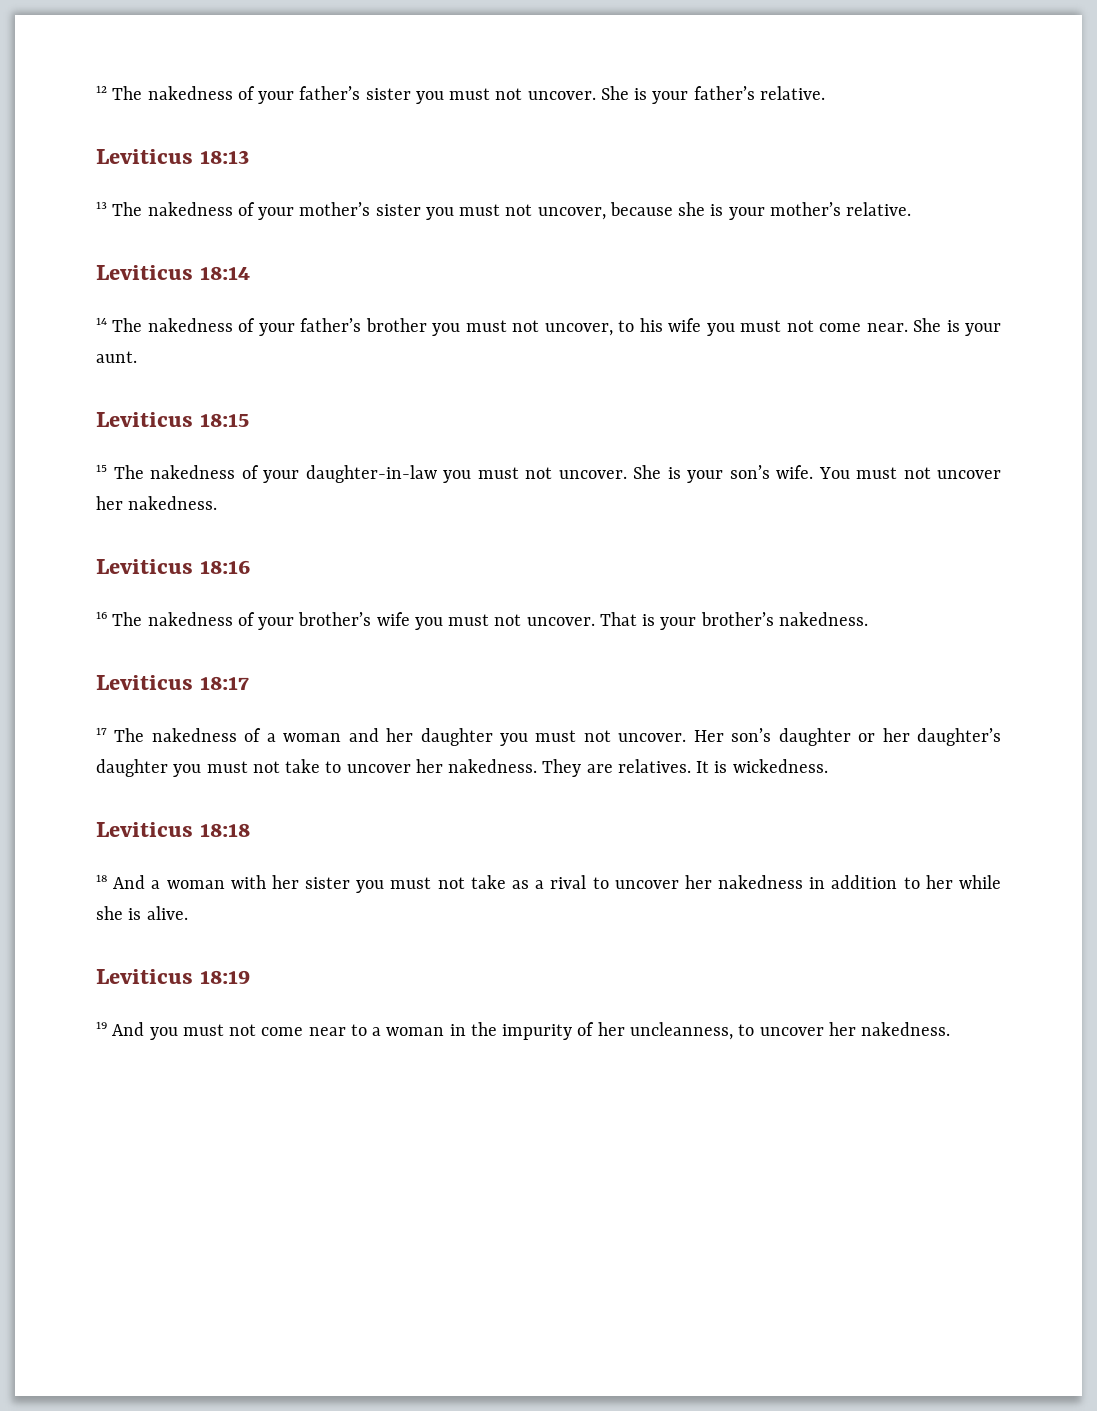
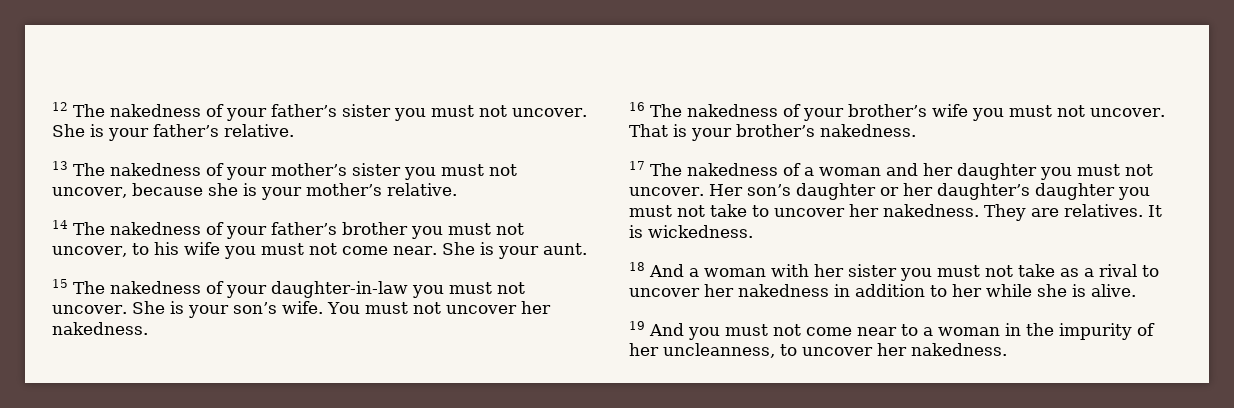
[96,149,250,164] // Leviticus 18:13 -> (294, 130) none
[96,265,251,280] // Leviticus 18:14 -> (457, 189) none
[96,412,250,427] // Leviticus 18:15 -> (587, 249) none
[96,559,251,574] // Leviticus 18:16 -> (148, 328) none
[96,675,250,690] // Leviticus 18:17 -> (916, 130) none
[96,822,251,837] // Leviticus 18:18 -> (753, 231) none
[96,969,251,984] // Leviticus 18:19 -> (1136, 290) none

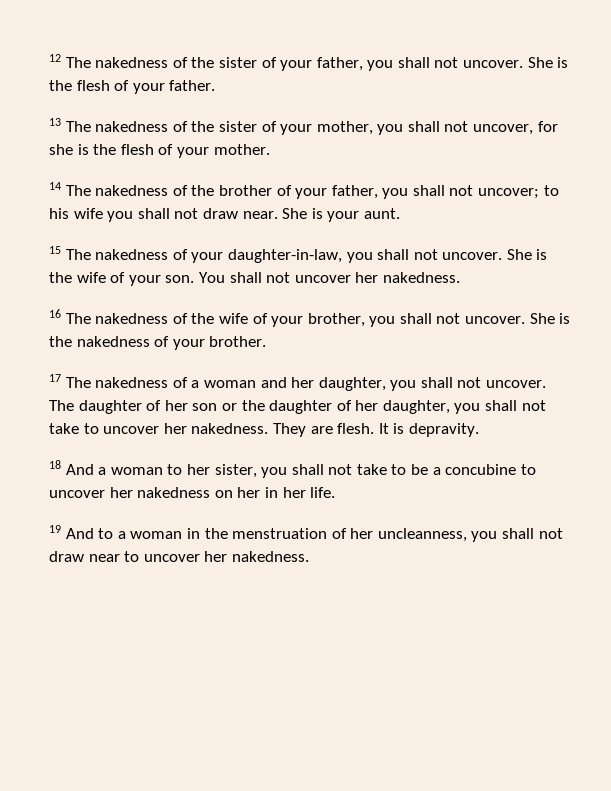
[226,104,587,121] [52,124,294,141] [52,161,517,180] [52,183,457,200] your father’s sister you must not uncover. She is your father’s relative. // 13 The nakedness of your mother’s sister you must not uncover, because she is your mother’s relative. -> [191,57,569,71] [49,80,216,94] [49,118,558,135] [49,144,270,158] the sister of your father, you shall not uncover. She is the flesh of your father. // 13 The nakedness of the sister of your mother, you shall not uncover, for she is the flesh of your mother.
[226,222,524,239] [52,246,127,257] your father’s brother you must not uncover, -> [191,185,540,199] the brother of your father, you shall not uncover;
[260,243,388,255] must not come -> [137,208,238,219] shall not draw
[271,281,525,298] [52,301,408,318] daughter-in-law you must not uncover. She is your son’s wife. You must -> [227,249,548,263] [49,272,262,286] daughter-in-law, you shall not uncover. She is the wife of your son. You shall
[803,104,1165,121] [629,124,916,141] your brother’s wife you must not uncover. That is your brother’s nakedness. -> [191,313,571,327] [49,336,267,350] the wife of your brother, you shall not uncover. She is the nakedness of your brother.
[957,163,1153,180] [629,183,1150,200] [629,205,672,217] daughter you must not uncover. Her son’s daughter or her daughter’s daughter you must -> [318,377,547,391] [49,400,518,414] daughter, you shall not uncover. The daughter of her son or the daughter of her daughter, you shall
[1064,204,1143,217] relatives. -> [337,423,375,434] flesh.
[648,225,753,238] wickedness. -> [408,423,479,437] depravity.
[771,264,1159,281] [629,284,1136,297] [629,321,897,340] with her sister you must not take as a rival to uncover her nakedness in addition to her while she is alive. // 19 And you must not come near -> [167,464,536,478] [49,487,336,498] [49,525,94,539] to her sister, you shall not take to be a concubine to uncover her nakedness on her in her life. // 19 And
[1059,323,1132,340] impurity -> [232,528,328,539] menstruation
(775, 350) none -> [471,528,563,542] [49,551,120,562] you shall not draw near

